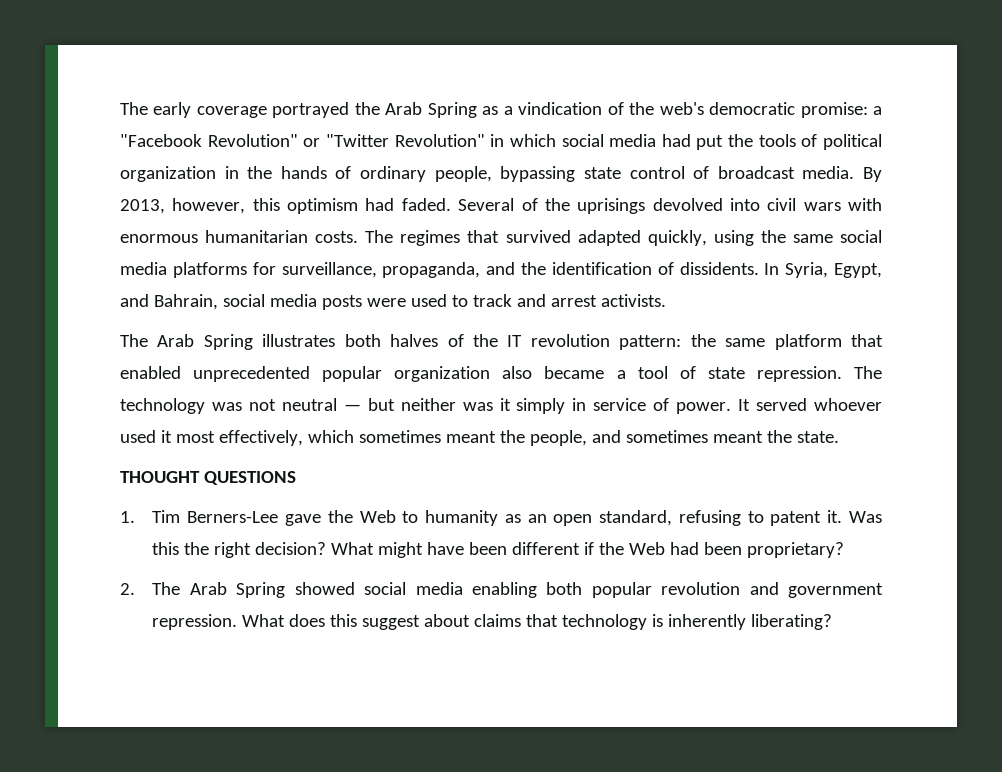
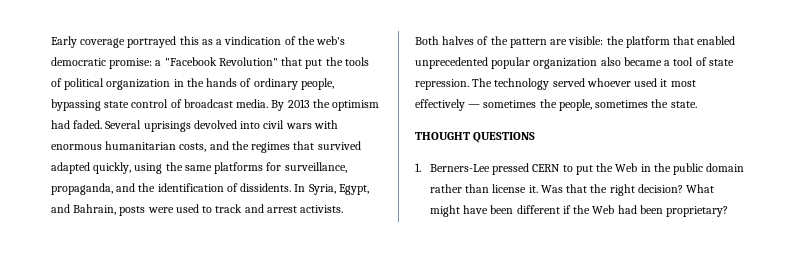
[120,102,477,118] The early coverage portrayed the Arab Spring -> [51,36,199,48] Early coverage portrayed this
[303,134,691,147] or "Twitter Revolution" in which social media had -> [281,57,303,66] that
[120,198,280,214] 2013, however, this -> [287,99,330,108] 2013 the
[521,198,570,211] of the -> (142, 124) none
[315,230,394,243] costs. The -> [179,141,249,152] costs, and the
[840,230,883,243] [120,262,167,275] social media -> (212, 168) none
[222,294,317,307] social media -> (117, 209) none
[120,334,766,350] The Arab Spring illustrates both halves of the IT revolution pattern: the same -> [415,36,624,48] Both halves of the pattern are visible: the
[211,398,751,414] was not neutral — but neither was it simply in service of power. It -> (550, 84) none
[218,430,763,446] effectively, which sometimes meant the people, and sometimes meant -> [415,99,649,111] effectively — sometimes the people, sometimes
[152,510,822,526] Tim Berners-Lee gave the Web to humanity as an open standard, refusing to patent -> [429,163,745,175] [429,184,527,193] Berners-Lee pressed CERN to put the Web in the public domain rather than license
[152,542,180,555] this -> [566,184,588,193] that
[120,582,884,598] [152,614,833,630] // 2. The Arab Spring showed social media enabling both popular revolution and government repression. What does this suggest about claims that technology is inherently liberating? -> (729, 211) none

